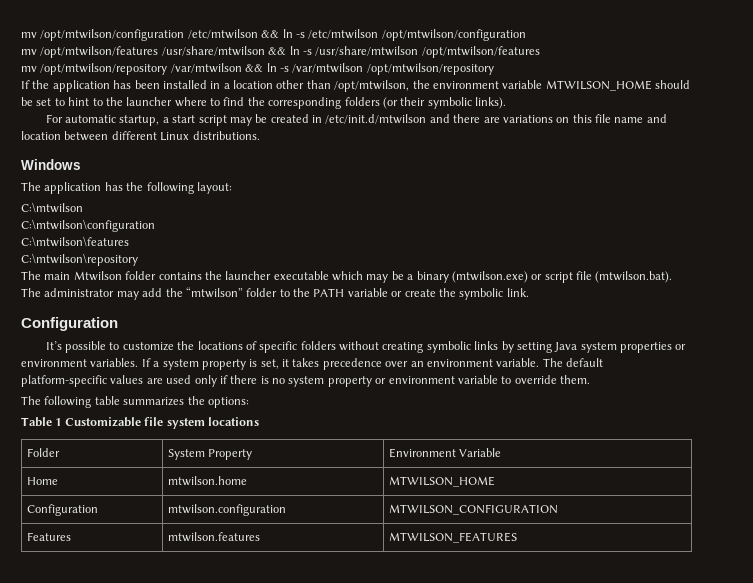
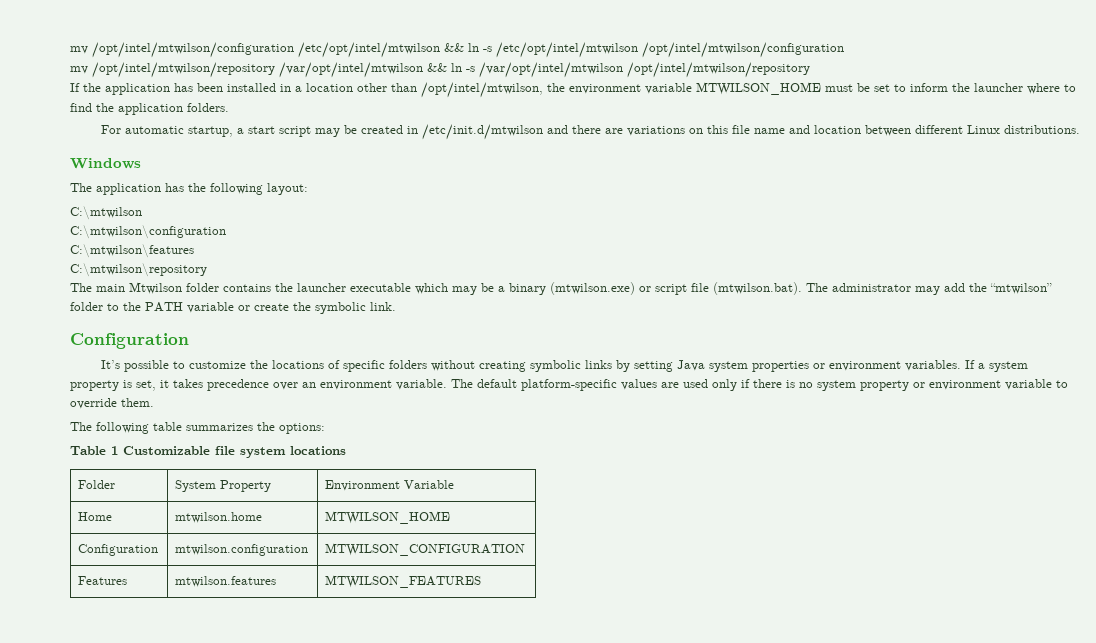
[21,29,526,41] [21,46,540,58] [21,63,494,75] mv /opt/mtwilson/configuration /etc/mtwilson && ln -s /etc/mtwilson /opt/mtwilson/configuration // mv /opt/mtwilson/features /usr/share/mtwilson && ln -s /usr/share/mtwilson /opt/mtwilson/features // mv /opt/mtwilson/repository /var/mtwilson && ln -s /var/mtwilson /opt/mtwilson/repository -> [70,42,844,58] [70,62,810,78] mv /opt/intel/mtwilson/configuration /etc/opt/intel/mtwilson && ln -s /etc/opt/intel/mtwilson /opt/intel/mtwilson/configuration // mv /opt/intel/mtwilson/repository /var/opt/intel/mtwilson && ln -s /var/opt/intel/mtwilson /opt/intel/mtwilson/repository
[334,80,410,92] /opt/mtwilson, -> [421,82,543,98] /opt/intel/mtwilson,
[655,80,690,89] should -> [825,84,853,92] must
[68,97,103,106] hint to -> [910,83,948,92] inform
[268,97,506,109] corresponding folders (or their symbolic links). -> [118,103,229,115] application folders.

